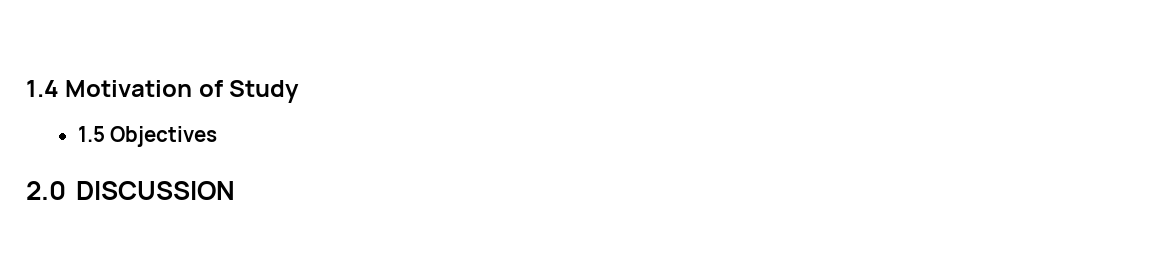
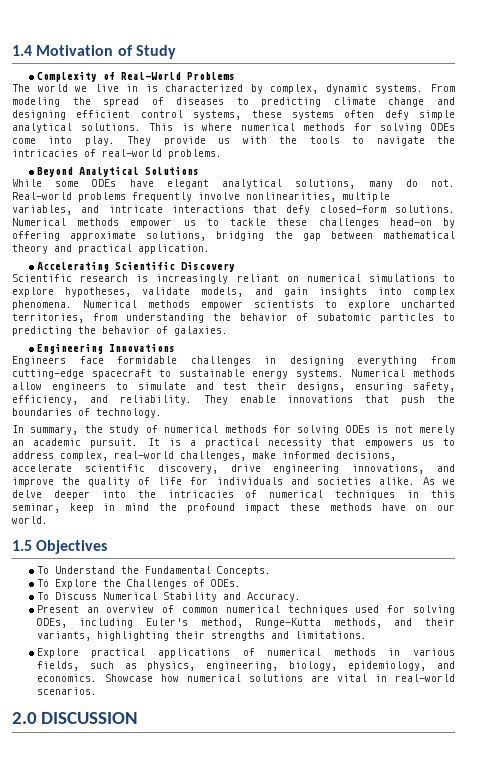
[77,126,218,147] 1.5 Objectives -> [36,71,235,82] [12,84,455,94] [12,97,455,107] [12,110,455,120] [12,123,455,133] [12,136,455,146] [12,149,222,159] [36,166,199,177] [12,179,456,189] [12,192,390,202] [12,205,455,215] [12,218,456,228] [12,231,456,241] [12,244,210,254] [36,261,235,272] [12,274,455,284] [12,287,455,297] [12,300,455,310] [12,313,455,323] [12,326,228,336] [36,343,175,354] [12,356,455,366] [12,369,455,379] [12,382,456,392] [12,395,455,405] [12,408,162,418] [12,425,456,435] [12,438,456,448] [12,451,396,461] [12,464,455,474] [12,477,455,487] [12,490,456,500] [12,503,456,513] [12,516,48,524] [12,540,108,554] [36,566,271,576] [36,579,241,589] [36,592,301,602] [36,605,455,615] [36,618,455,628] [36,631,367,641] [36,648,455,658] [36,661,456,671] [36,674,455,682] [36,687,97,695] Complexity of Real-World Problems // The world we live in is characterized by complex, dynamic systems. From modeling the spread of diseases to predicting climate change and designing efficient control systems, these systems often defy simple analytical solutions. This is where numerical methods for solving ODEs come into play. They provide us with the tools to navigate the intricacies of real-world problems. // Beyond Analytical Solutions // While some ODEs have elegant analytical solutions, many do not. Real-world problems frequently involve nonlinearities, multiple variables, and intricate interactions that defy closed-form solutions. Numerical methods empower us to tackle these challenges head-on by offering approximate solutions, bridging the gap between mathematical theory and practical application. // Accelerating Scientific Discovery // Scientific research is increasingly reliant on numerical simulations to explore hypotheses, validate models, and gain insights into complex phenomena. Numerical methods empower scientists to explore uncharted territories, from understanding the behavior of subatomic particles to predicting the behavior of galaxies. // Engineering Innovations // Engineers face formidable challenges in designing everything from cutting-edge spacecraft to sustainable energy systems. Numerical methods allow engineers to simulate and test their designs, ensuring safety, efficiency, and reliability. They enable innovations that push the boundaries of technology. // In summary, the study of numerical methods for solving ODEs is not merely an academic pursuit. It is a practical necessity that empowers us to address complex, real-world challenges, make informed decisions, accelerate scientific discovery, drive engineering innovations, and improve the quality of life for individuals and societies alike. As we delve deeper into the intricacies of numerical techniques in this seminar, keep in mind the profound impact these methods have on our world. // 1.5 Objectives // To Understand the Fundamental Concepts. // To Explore the Challenges of ODEs. // To Discuss Numerical Stability and Accuracy. // Present an overview of common numerical techniques used for solving ODEs, including Euler's method, Runge-Kutta methods, and their variants, highlighting their strengths and limitations. // Explore practical applications of numerical methods in various fields, such as physics, engineering, biology, epidemiology, and economics. Showcase how numerical solutions are vital in real-world scenarios.

